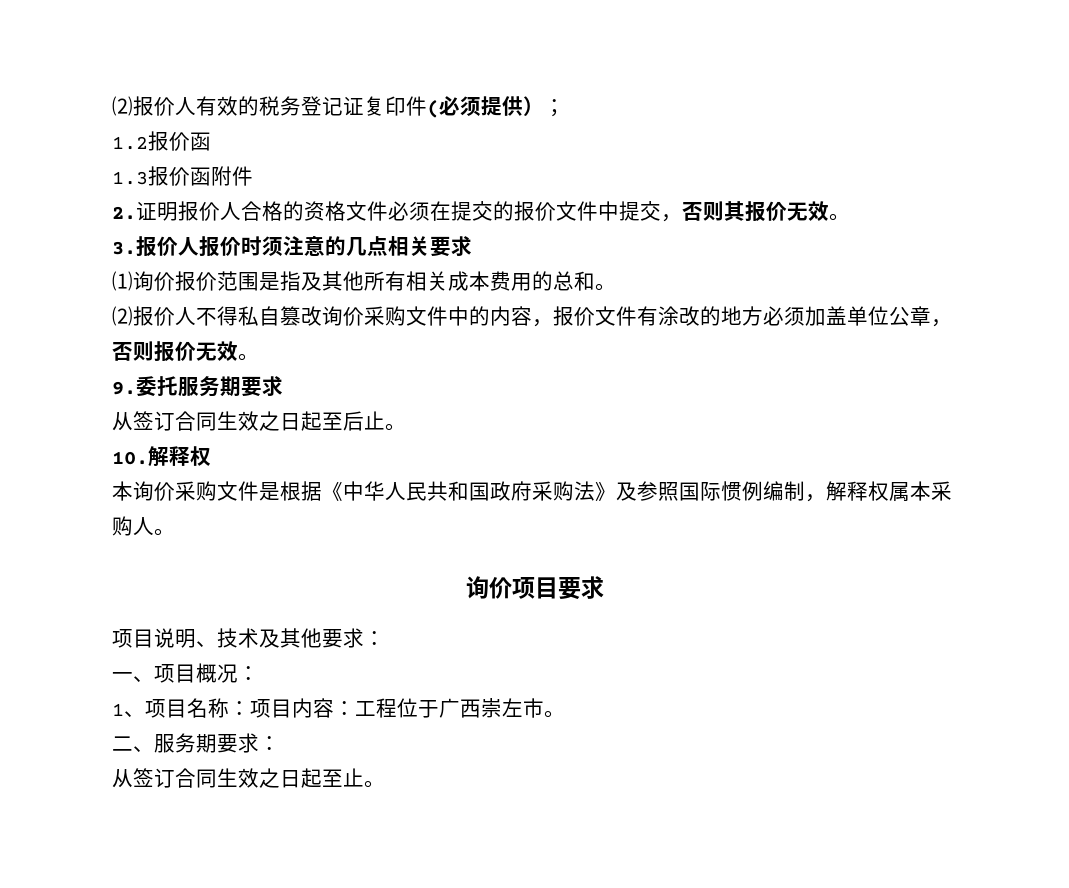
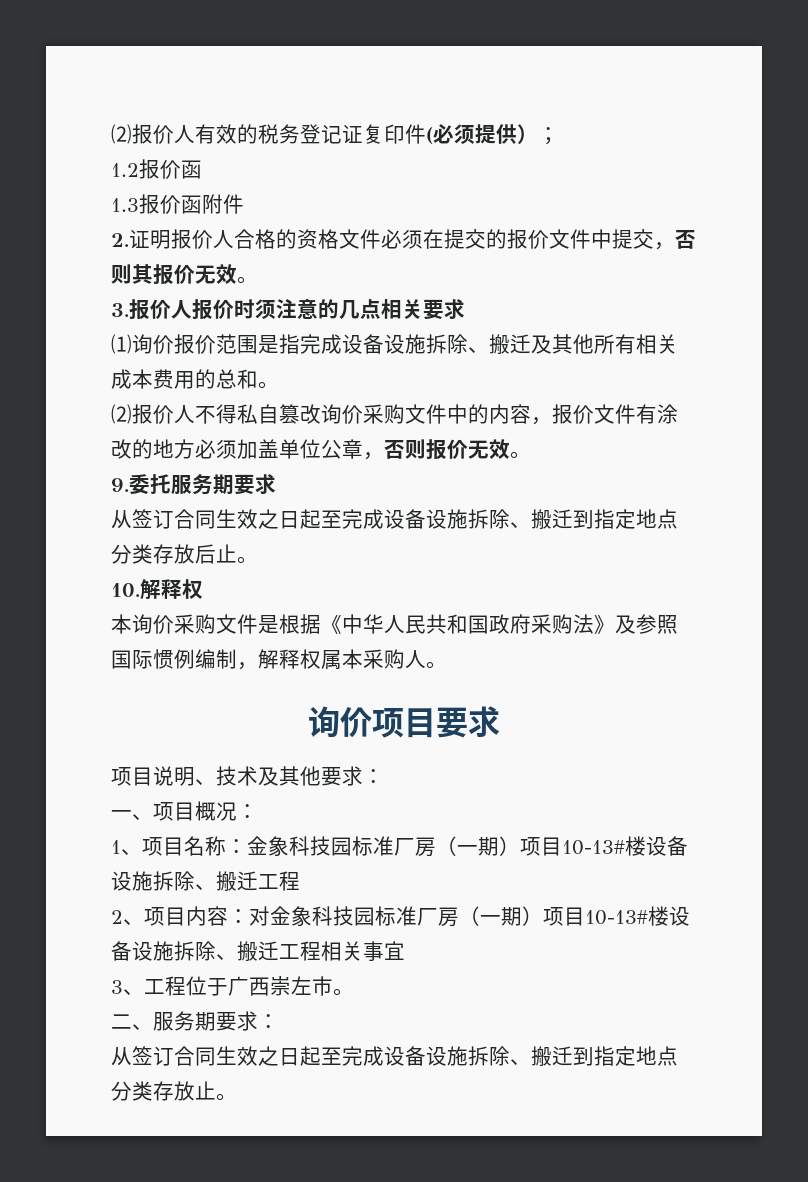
(301, 281) none -> [300,334,531,354] 完成设备设施拆除、搬迁
(343, 421) none -> [342,509,678,529] [111,544,195,564] 完成设备设施拆除、搬迁到指定地点分类存放
[250,698,355,718] 项目内容： -> [247,836,688,857] [111,871,300,891] [111,906,690,927] [111,941,405,961] [111,980,144,995] 金象科技园标准厂房（一期）项目10-13#楼设备设施拆除、搬迁工程 // 2、项目内容：对金象科技园标准厂房（一期）项目10-13#楼设备设施拆除、搬迁工程相关事宜 // 3、
(343, 778) none -> [342,1046,678,1066] [111,1081,195,1101] 完成设备设施拆除、搬迁到指定地点分类存放

